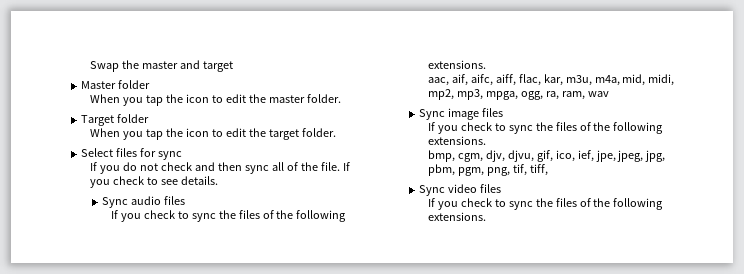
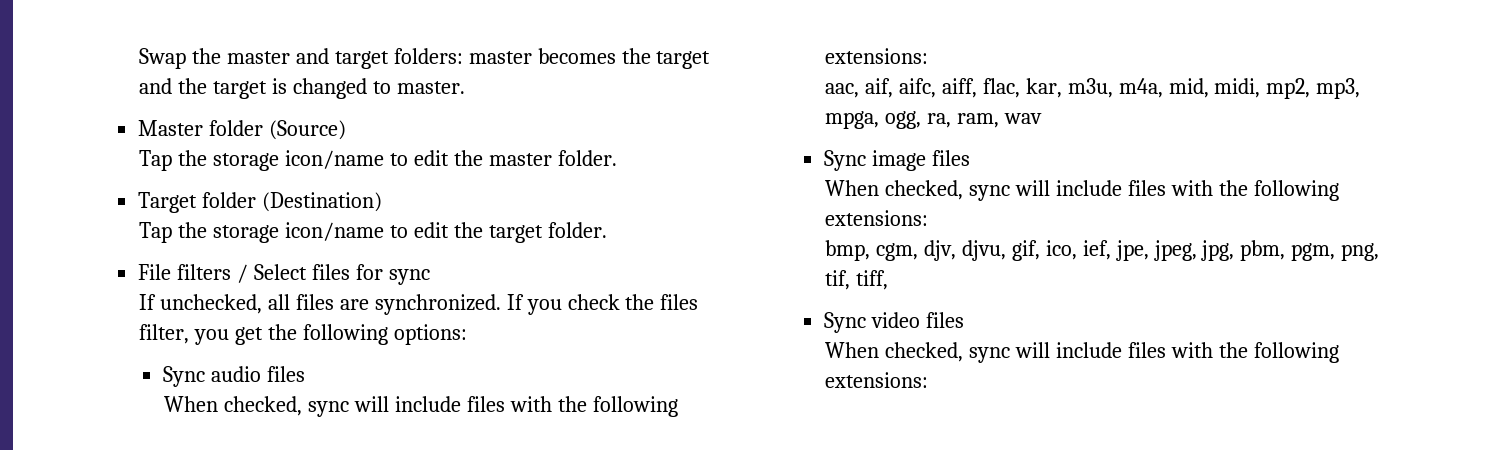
[81,80,151,89] [89,94,209,106] // Master folder // When you tap the icon -> [393,48,711,69] [138,78,465,99] [138,120,347,140] [138,150,384,171] folders: master becomes the target and the target is changed to master. // Master folder (Source) // Tap the storage icon/name
[89,128,209,140] // When you tap the icon -> [262,192,383,212] [138,222,384,243] (Destination) // Tap the storage icon/name
(336, 132) none -> [138,264,249,283] File filters /
[99,162,350,174] [89,176,218,188] [101,196,185,208] [110,210,347,222] [427,60,486,69] you do not check and then sync all of the file. If you check to see details. // Sync audio files // If you check to sync the files of the following extensions. -> [159,294,699,315] [138,324,467,345] [163,366,306,387] [163,396,678,417] [824,48,928,64] unchecked, all files are synchronized. If you check the files filter, you get the following options: // Sync audio files // When checked, sync will include files with the following extensions:
[427,122,664,134] [427,136,486,145] If you check to sync the files of the following extensions. -> [824,180,1339,201] [824,210,928,226] When checked, sync will include files with the following extensions:
[427,198,664,210] [427,212,486,221] If you check to sync the files of the following extensions. -> [824,342,1339,363] [824,372,928,388] When checked, sync will include files with the following extensions:

